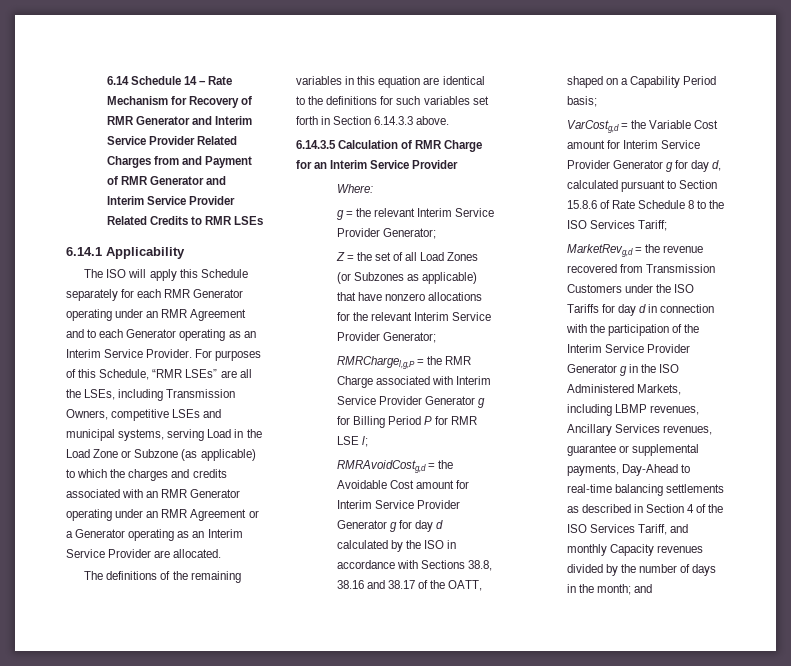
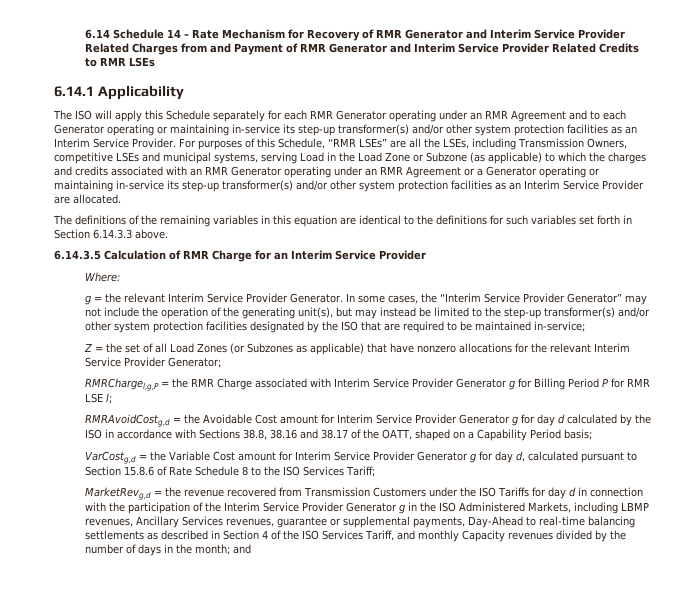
(226, 335) none -> [157,124,608,136] or maintaining in-service its step-up transformer(s) and/or other system protection facilities
(175, 535) none -> [589,168,600,176] [54,180,492,192] or maintaining in-service its step-up transformer(s) and/or other system protection facilities
[382,228,436,239] Generator; -> [289,293,647,305] [84,307,650,319] [84,321,585,333] Generator. In some cases, the “Interim Service Provider Generator” may not include the operation of the generating unit(s), but may instead be limited to the step-up transformer(s) and/or other system protection facilities designated by the ISO that are required to be maintained in-service;

